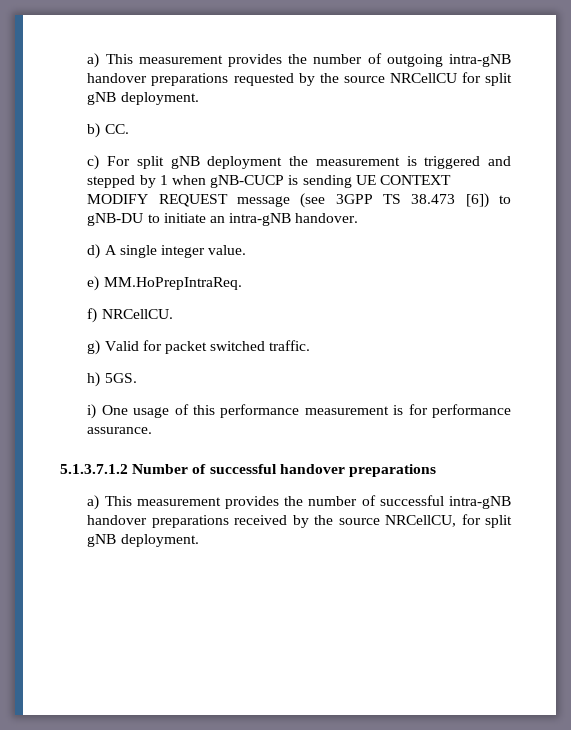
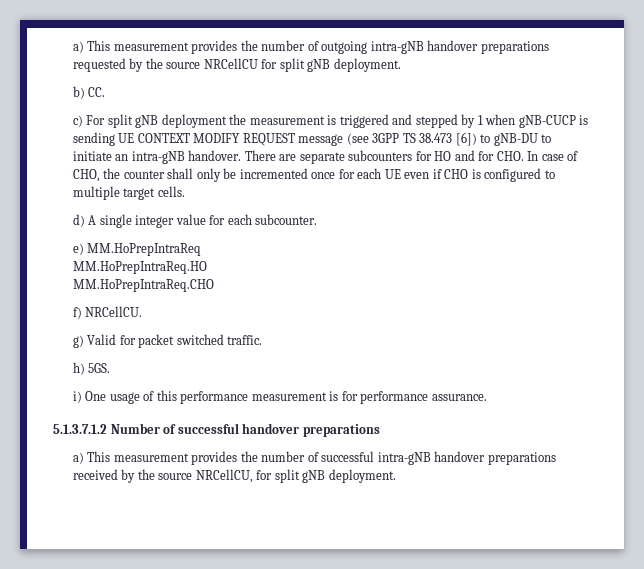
[87,244,247,259] [87,276,242,291] // d) A single integer value. // e) MM.HoPrepIntraReq. -> [244,150,579,164] [72,168,555,182] [72,186,185,200] [72,214,318,228] [72,243,202,256] [72,261,207,274] [72,279,214,292] There are separate subcounters for HO and for CHO. In case of CHO, the counter shall only be incremented once for each UE even if CHO is configured to multiple target cells. // d) A single integer value for each subcounter. // e) MM.HoPrepIntraReq // MM.HoPrepIntraReq.HO // MM.HoPrepIntraReq.CHO

